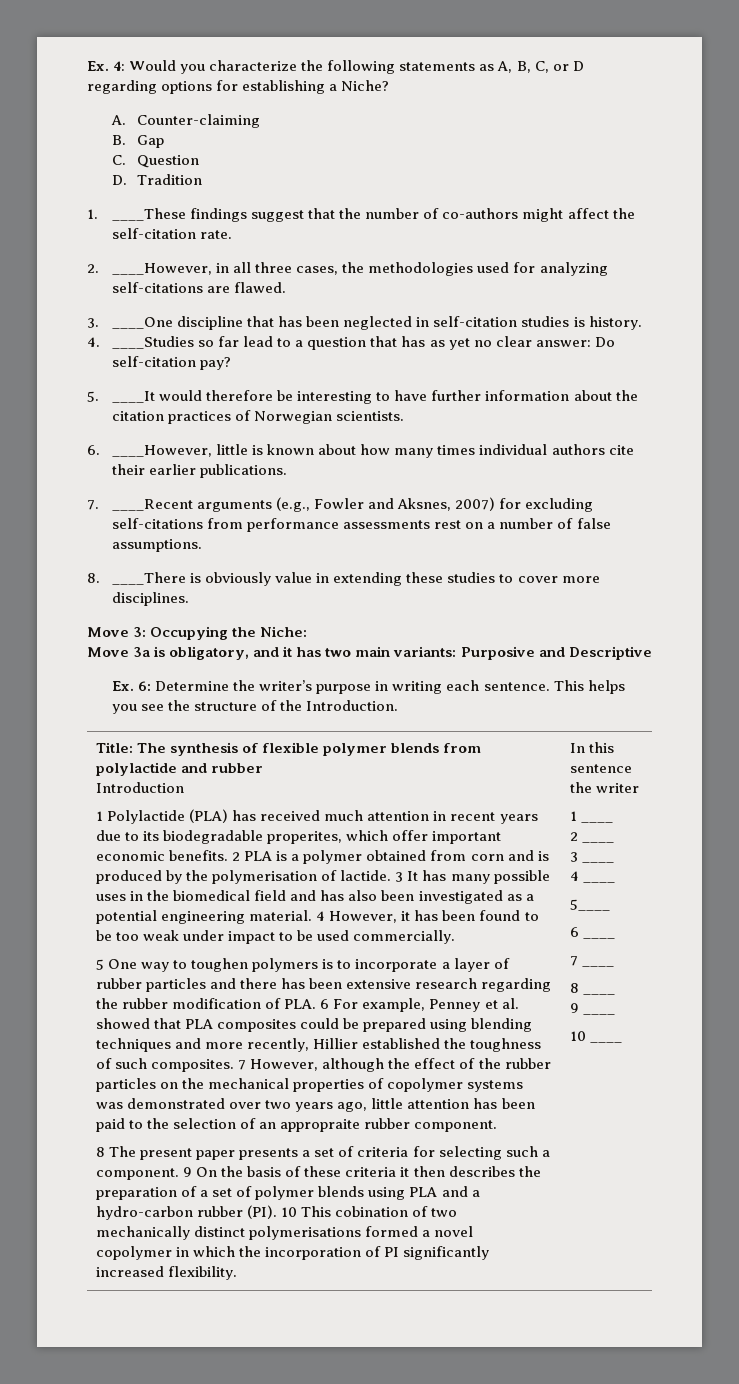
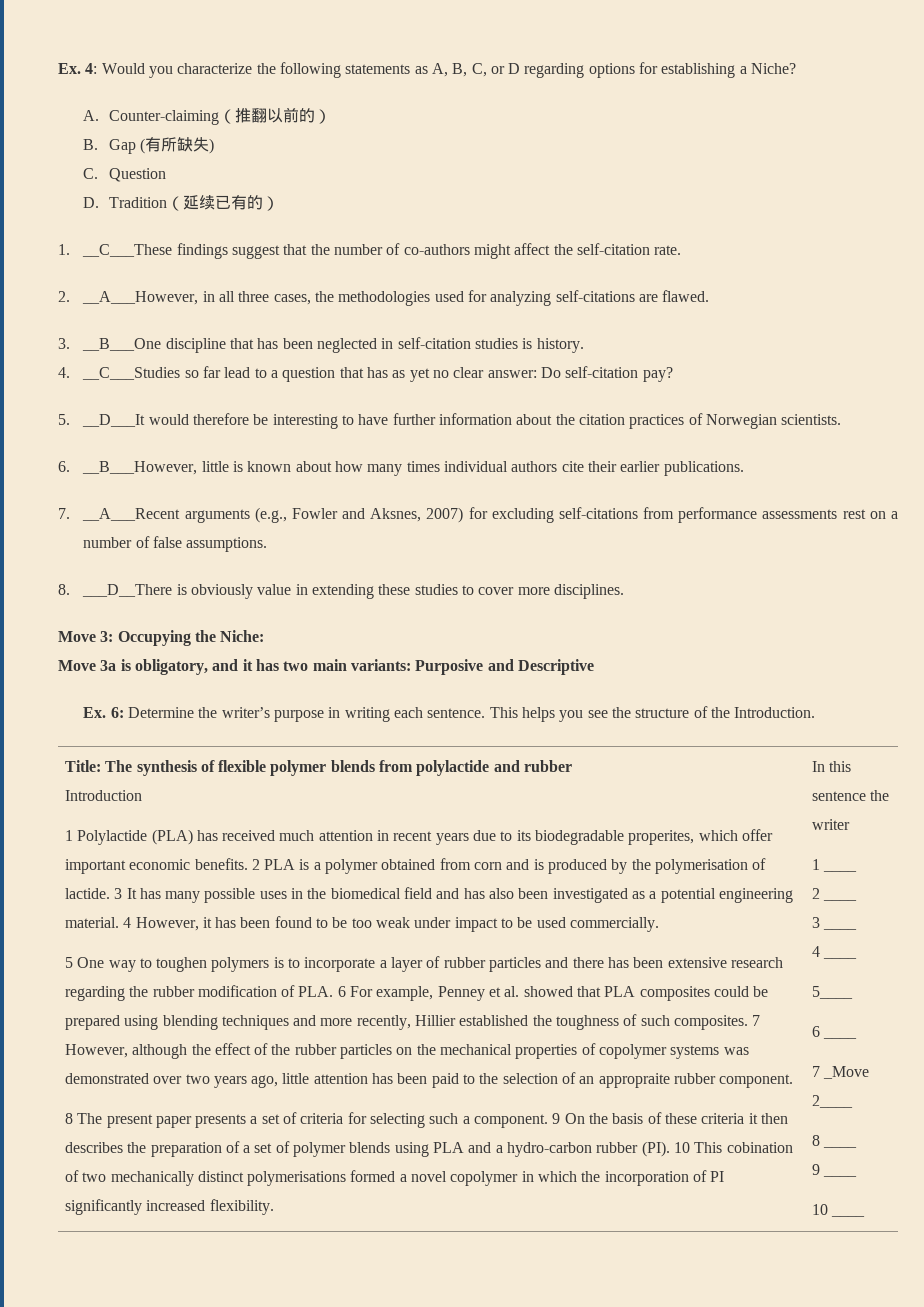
(261, 121) none -> [218,107,331,124] （推翻以前的）
(165, 141) none -> [140,137,215,154] (有所缺失)
(203, 179) none -> [166,195,279,211] （延续已有的）
[112,208,187,221] ____These -> [82,244,173,257] __C___These
[112,263,213,275] ____However, -> [82,291,199,305] __A___However,
[112,317,174,329] ____One -> [82,338,162,351] __B___One
[112,336,195,349] ____Studies -> [82,367,181,380] __C___Studies
[112,391,156,403] ____It -> [82,414,146,427] __D___It
[112,445,213,457] ____However, -> [82,461,198,475] __B___However,
[112,499,194,511] ____Recent -> [82,508,181,521] __A___Recent
[112,572,187,585] ____There -> [82,584,173,597] ___D__There
[582,965,615,967] ____ -> [823,1066,870,1079] [811,1095,853,1108] _Move 2____

